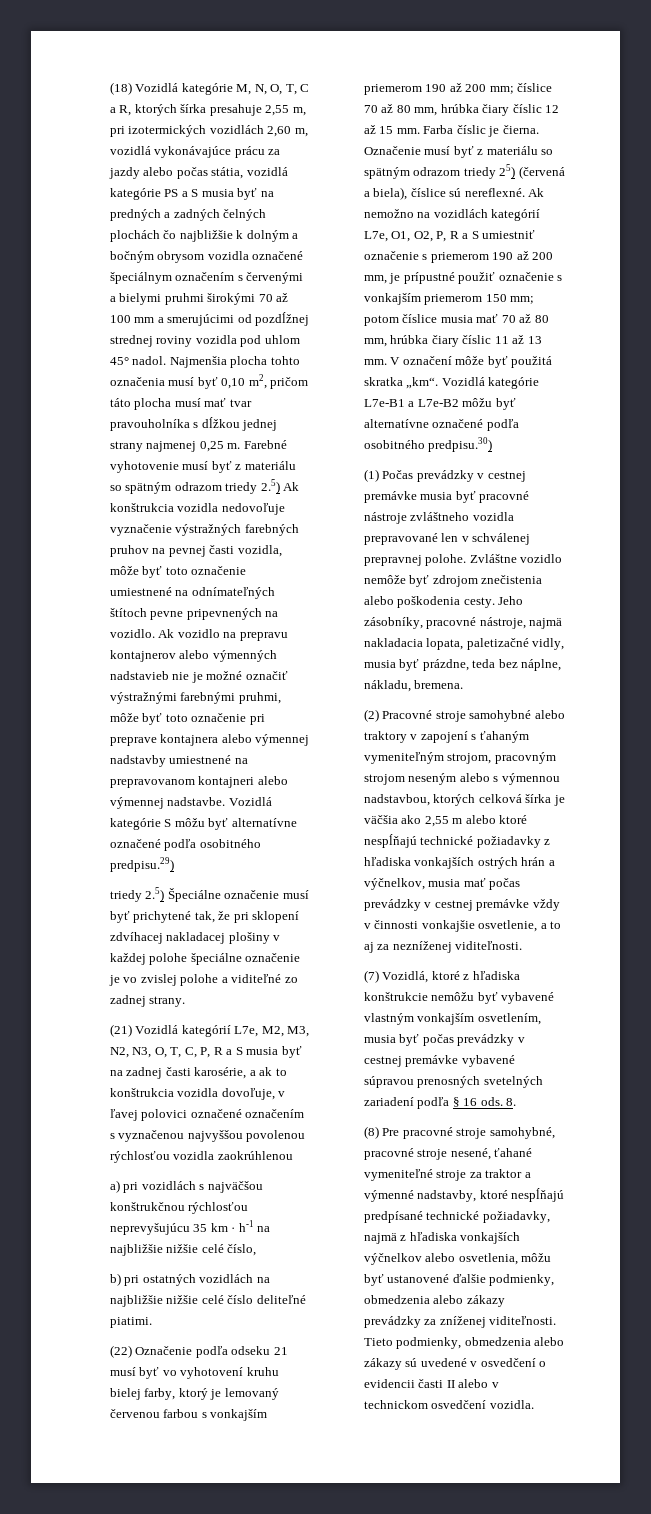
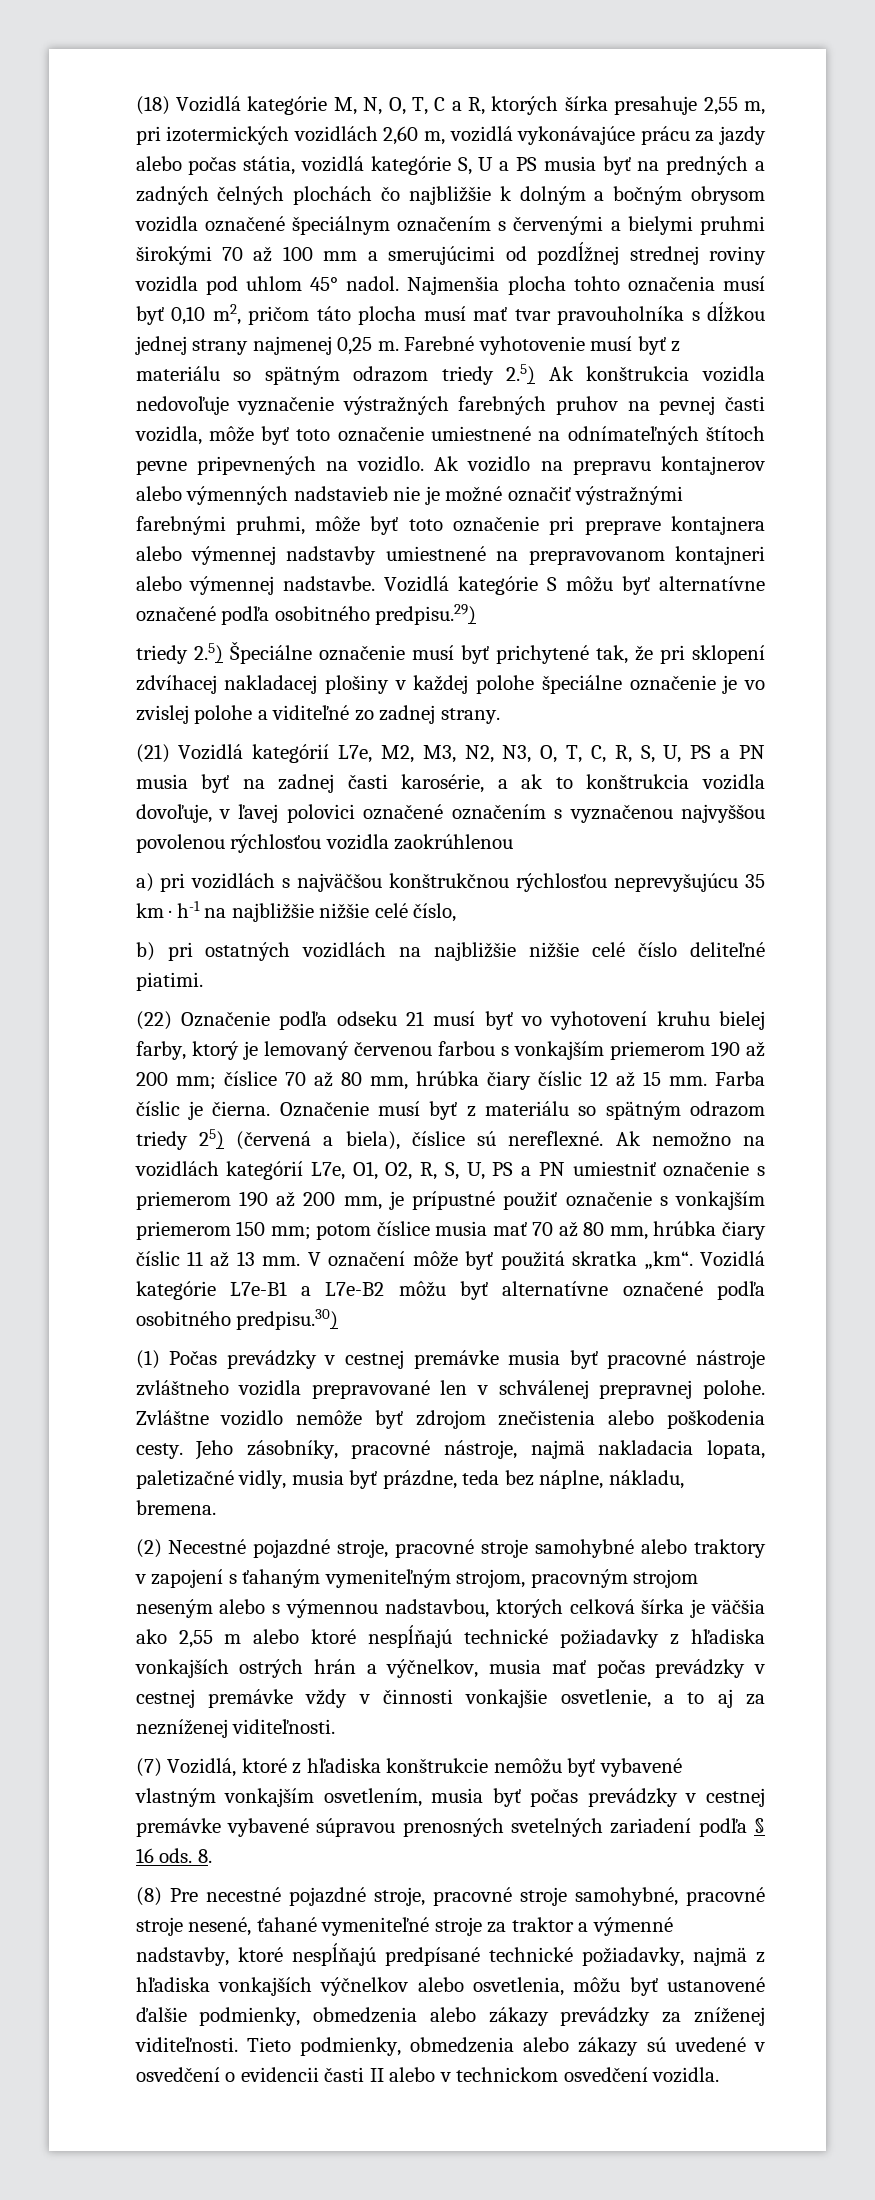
[164,189,199,197] PS a S -> [457,157,537,175] S, U a PS
[200,1047,243,1058] P, R a S -> [614,745,765,763] R, S, U, PS a PN
[436,231,479,242] P, R a S -> [420,1162,565,1180] R, S, U, PS a PN
[382,710,433,719] Pracovné -> [168,1539,475,1558] Necestné pojazdné stroje, pracovné
(400, 1132) none -> [205,1887,425,1906] necestné pojazdné stroje,

